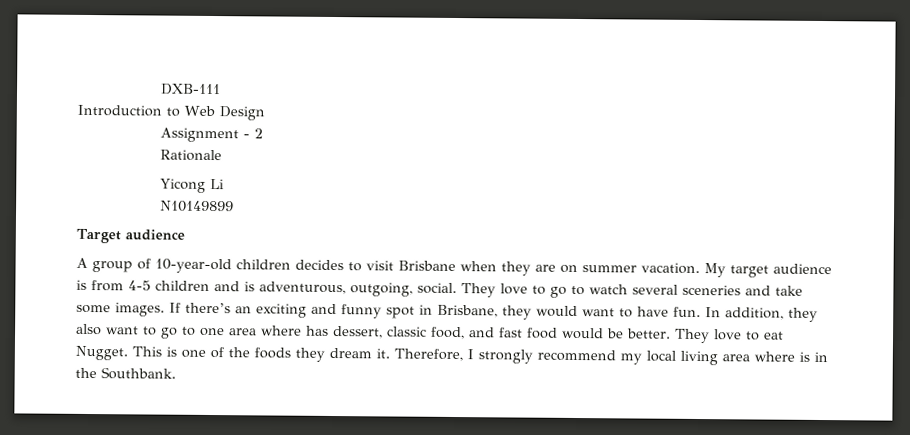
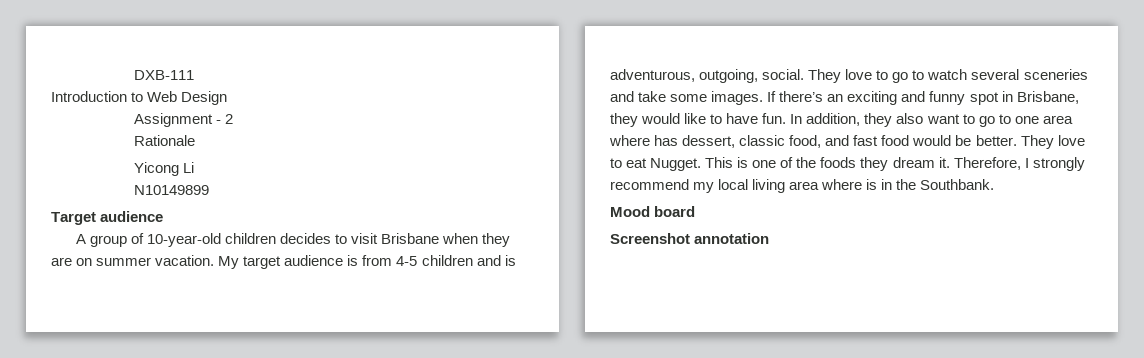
[582,308,615,317] want -> [684,113,707,124] like
(176, 373) none -> [610,206,696,217] [610,233,770,244] // Mood board // Screenshot annotation

